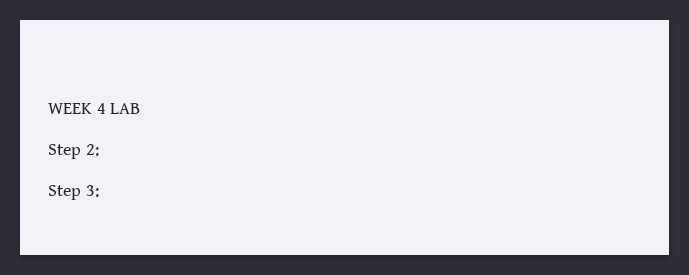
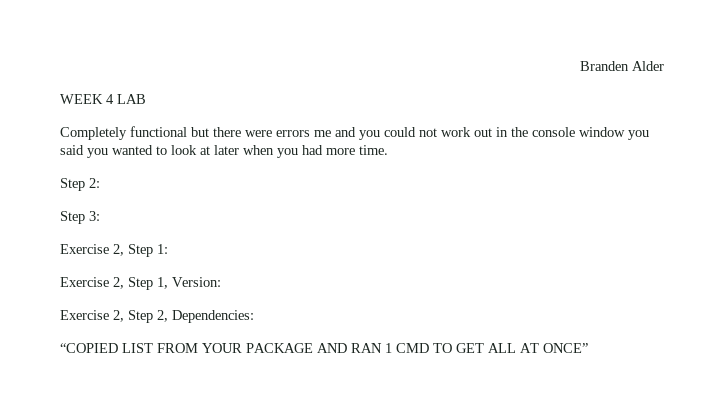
(48, 108) none -> [580,61,664,71] Branden Alder //
[48,144,99,159] [48,185,99,200] Step 2: // Step 3: -> [60,126,649,140] [60,145,388,158] [60,178,100,191] [60,211,100,224] [60,244,168,257] [60,277,221,290] [60,310,254,323] [60,343,588,353] Completely functional but there were errors me and you could not work out in the console window you said you wanted to look at later when you had more time. // Step 2: // Step 3: // Exercise 2, Step 1: // Exercise 2, Step 1, Version: // Exercise 2, Step 2, Dependencies: // “COPIED LIST FROM YOUR PACKAGE AND RAN 1 CMD TO GET ALL AT ONCE”

